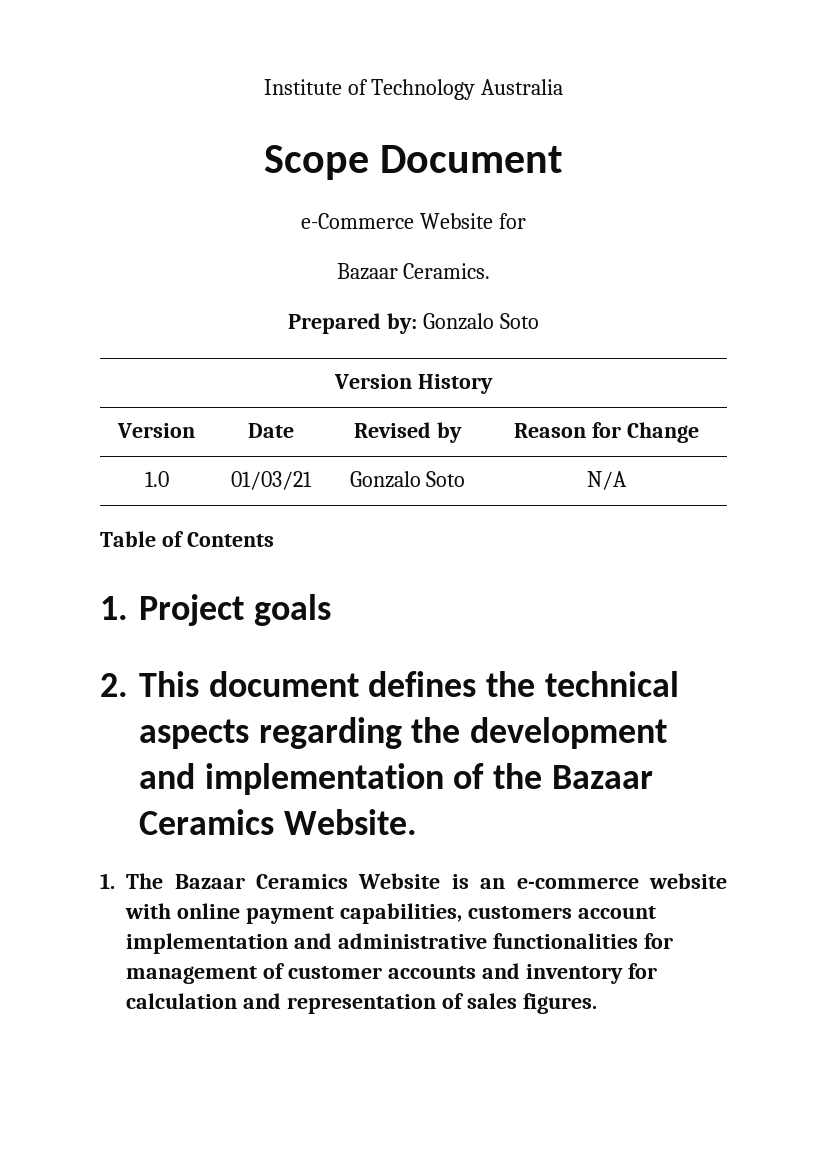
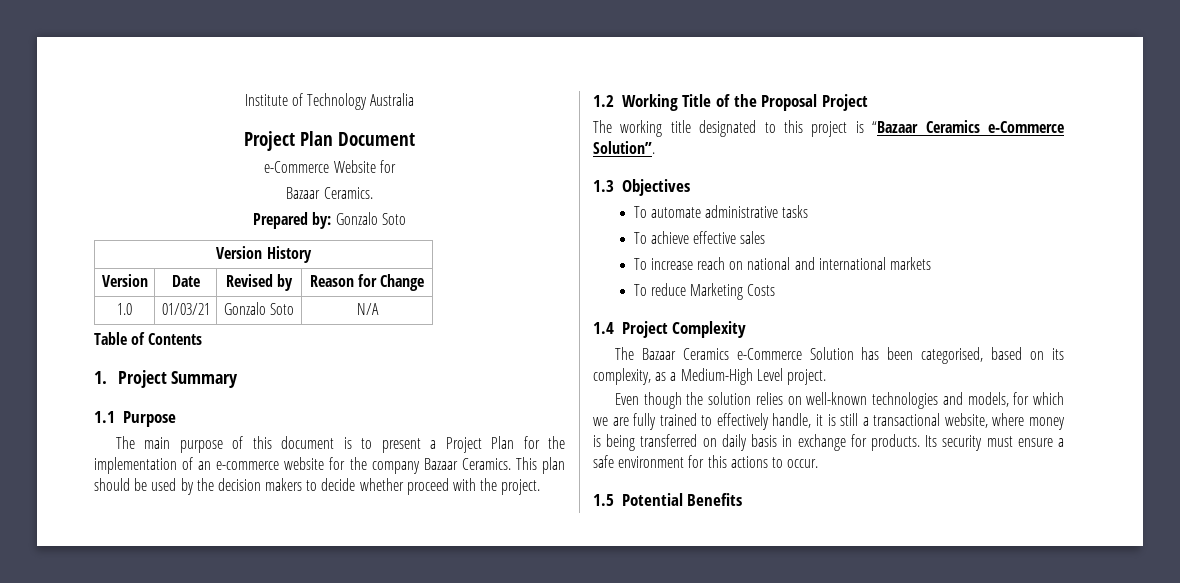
[263,145,369,180] Scope -> [243,131,333,151] Project Plan
[253,594,331,626] [100,671,679,697] [139,717,668,749] [139,763,653,795] [139,809,417,835] [100,873,727,889] [125,903,656,924] [126,933,674,954] [126,963,657,984] [126,993,597,1014] goals // 2. This document defines the technical aspects regarding the development and implementation of the Bazaar Ceramics Website. // 1. The Bazaar Ceramics Website is an e-commerce website with online payment capabilities, customers account implementation and administrative functionalities for management of customer accounts and inventory for calculation and representation of sales figures. -> [171,371,239,388] [94,411,176,427] [115,436,566,453] [94,457,565,474] [94,478,541,495] [593,94,868,111] [593,120,1064,137] [593,141,655,154] [593,179,690,196] [633,205,809,218] [633,231,766,244] [633,257,931,270] [633,283,776,300] [593,321,747,338] [614,347,1064,364] [593,368,826,385] [614,392,1064,409] [593,413,1065,430] [593,434,1064,451] [593,455,819,468] [593,493,743,506] Summary // 1.1 Purpose // The main purpose of this document is to present a Project Plan for the implementation of an e-commerce website for the company Bazaar Ceramics. This plan should be used by the decision makers to decide whether proceed with the project. // 1.2 Working Title of the Proposal Project // The working title designated to this project is “Bazaar Ceramics e-Commerce Solution”. // 1.3 Objectives // To automate administrative tasks // To achieve effective sales // To increase reach on national and international markets // To reduce Marketing Costs // 1.4 Project Complexity // The Bazaar Ceramics e-Commerce Solution has been categorised, based on its complexity, as a Medium-High Level project. // Even though the solution relies on well-known technologies and models, for which we are fully trained to effectively handle, it is still a transactional website, where money is being transferred on daily basis in exchange for products. Its security must ensure a safe environment for this actions to occur. // 1.5 Potential Benefits

